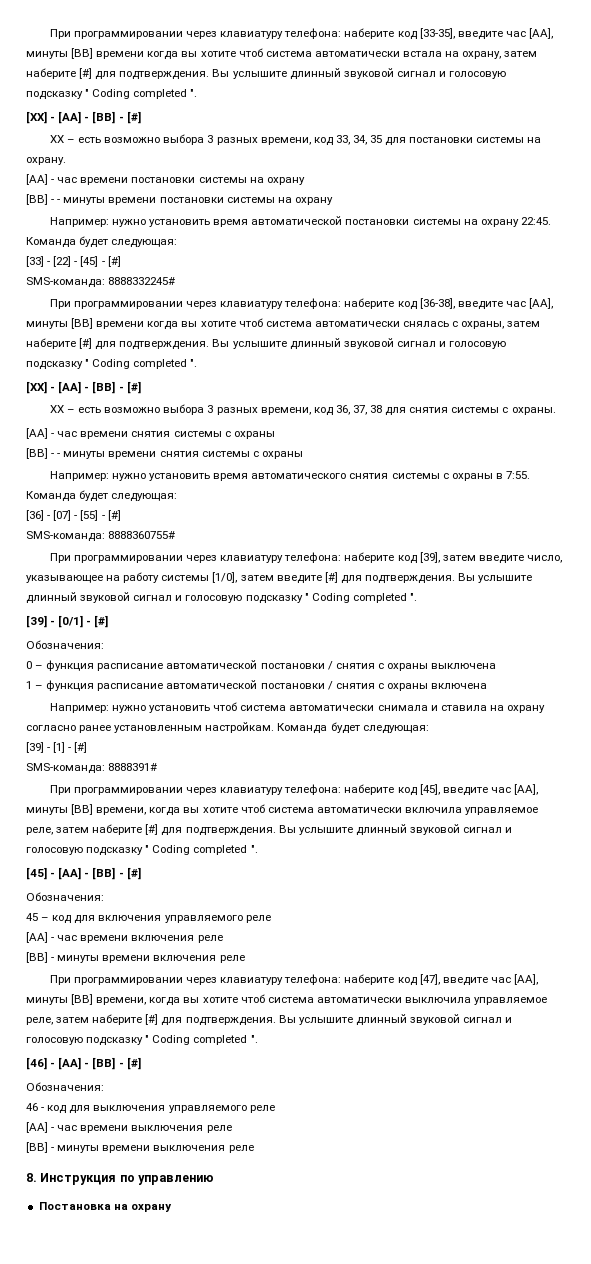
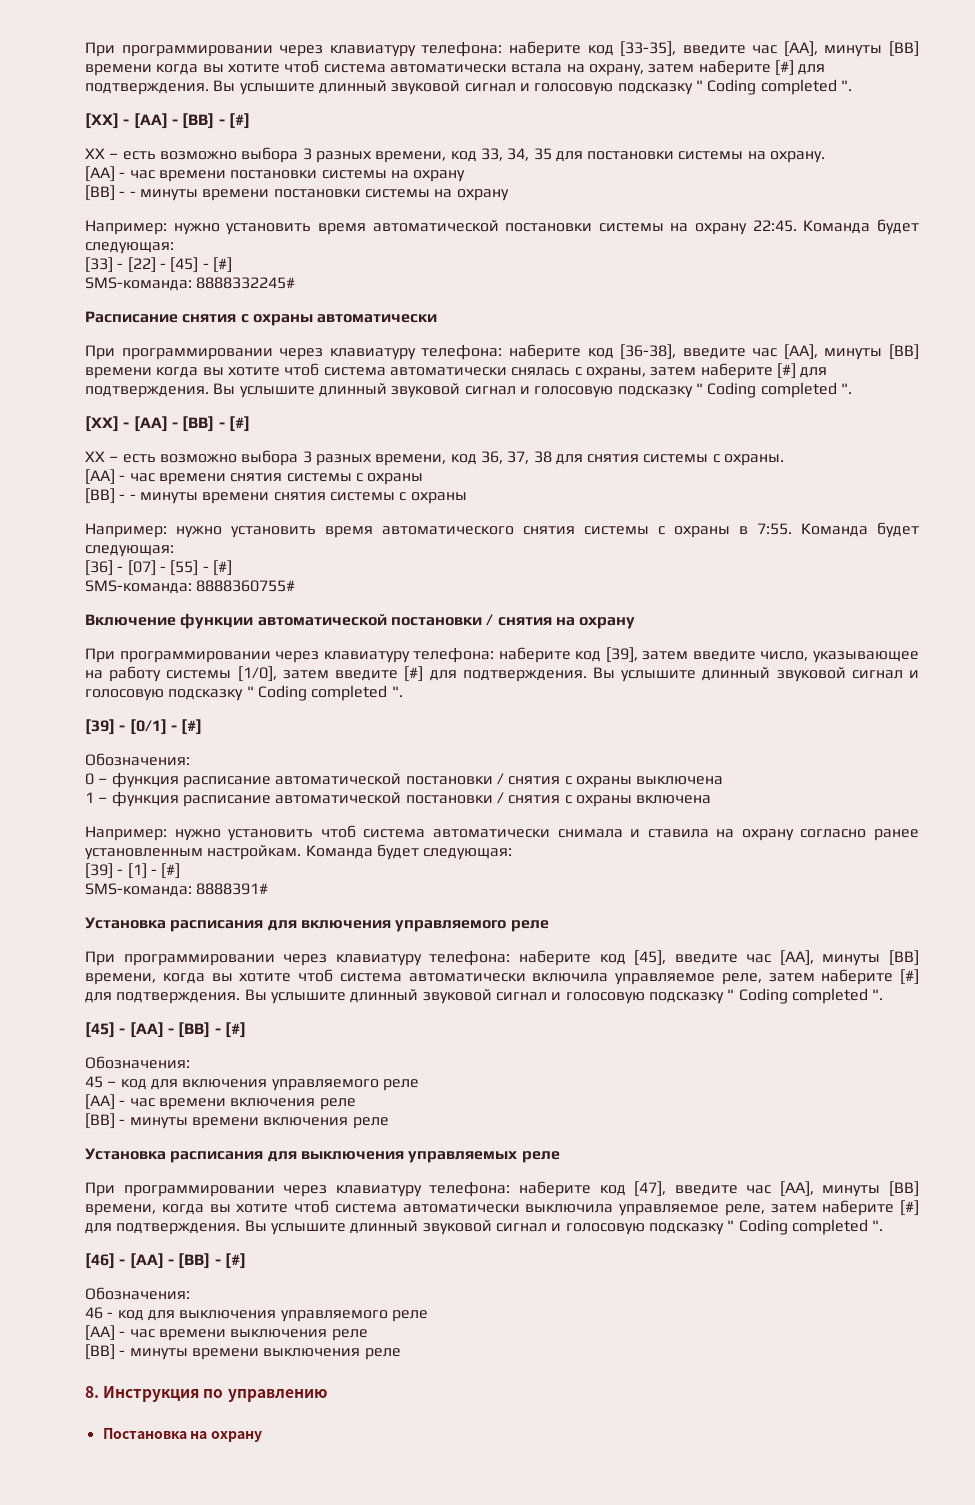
(176, 281) none -> [85,311,438,326] // Расписание снятия с охраны автоматически
(176, 535) none -> [85,613,636,629] // Включение функции автоматической постановки / снятия на охрану
(158, 767) none -> [85,917,549,932] // Установка расписания для включения управляемого реле
(245, 959) none -> [85,1148,560,1163] // Установка расписания для выключения управляемых реле

